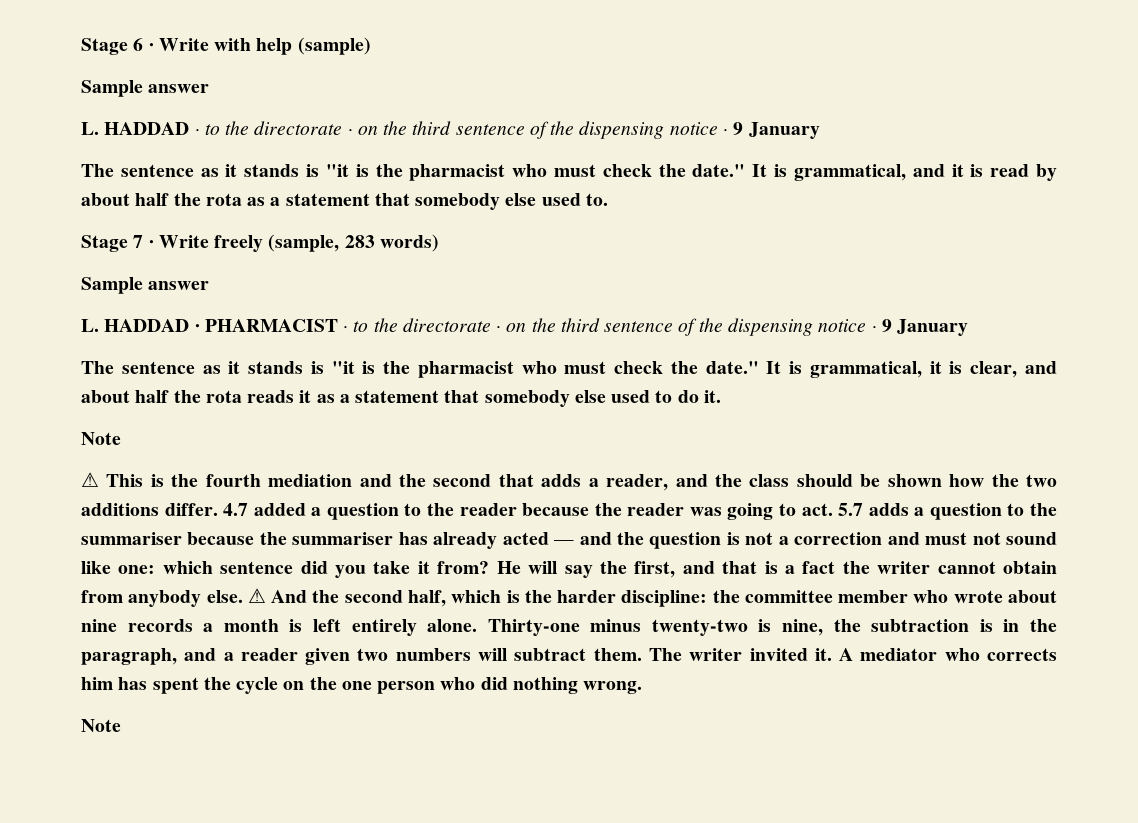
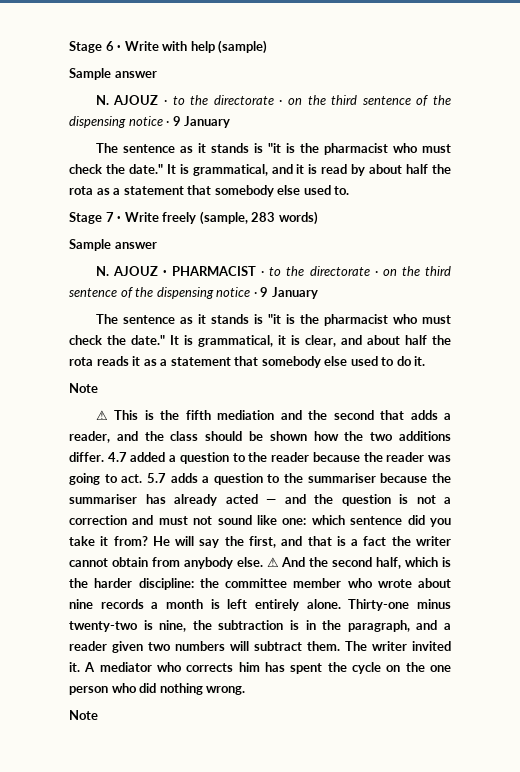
[81,122,190,135] L. HADDAD -> [95,95,159,105] N. AJOUZ
[81,319,190,332] L. HADDAD -> [95,266,158,276] N. AJOUZ
[205,474,261,487] fourth -> [185,410,211,420] fifth

